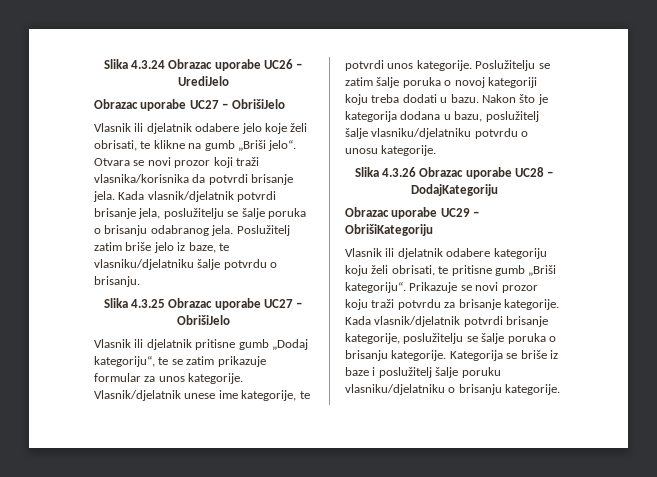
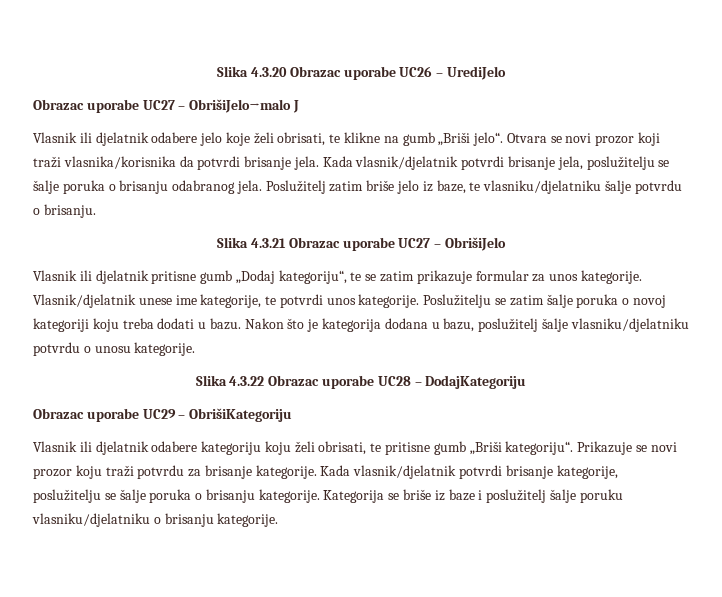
[103,59,165,69] Slika 4.3.24 -> [217,66,287,77] Slika 4.3.20
[231,99,285,109] ObrišiJelo -> [189,99,299,113] ObrišiJelo→malo J
[130,299,165,308] 4.3.25 -> [250,238,286,248] 4.3.21
[381,167,416,177] 4.3.26 -> [229,376,265,386] 4.3.22

